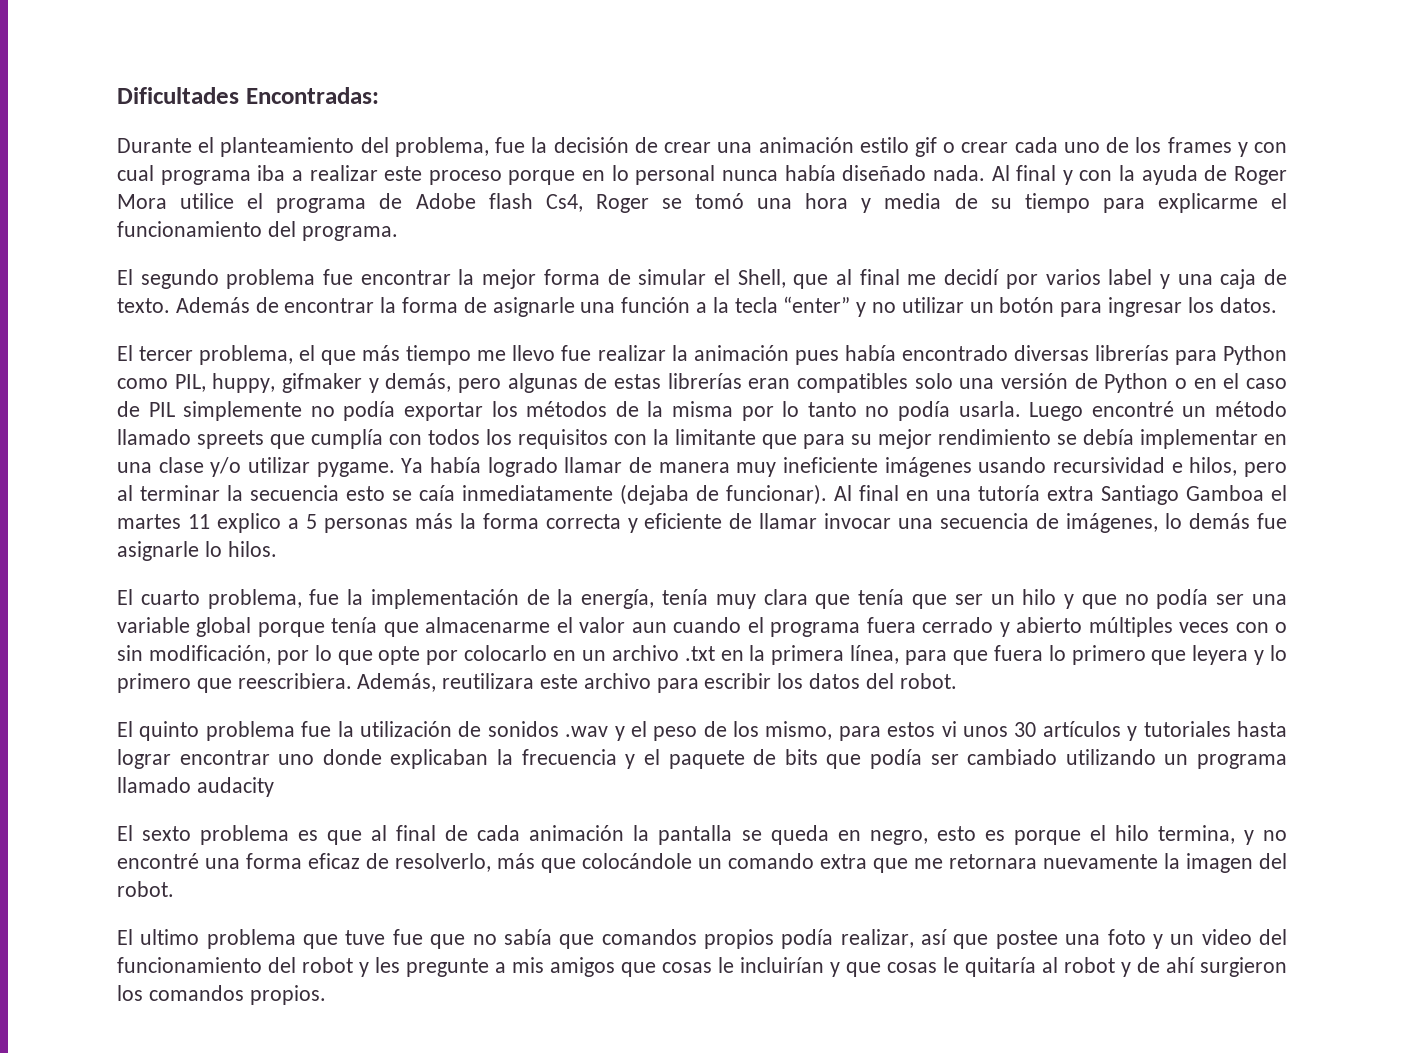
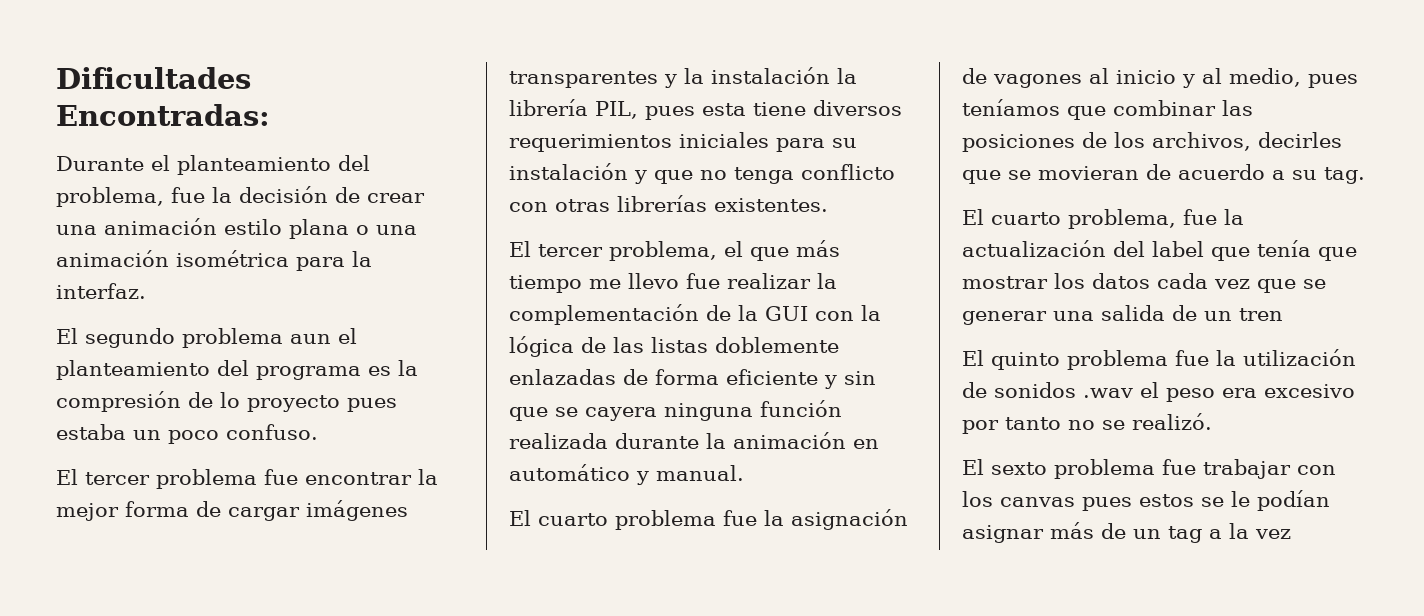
[914,137,1288,157] [117,165,1287,185] [117,193,1288,213] [117,221,398,241] [117,269,219,289] gif o crear cada uno de los frames y con cual programa iba a realizar este proceso porque en lo personal nunca había diseñado nada. Al final y con la ayuda de Roger Mora utilice el programa de Adobe flash Cs4, Roger se tomó una hora y media de su tiempo para explicarme el funcionamiento del programa. // El segundo -> [289,219,417,239] [56,250,372,271] [56,283,146,299] [56,328,357,348] [56,360,418,380] [56,391,397,412] [56,424,318,444] [56,469,150,485] plana o una animación isométrica para la interfaz. // El segundo problema aun el planteamiento del programa es la compresión de lo proyecto pues estaba un poco confuso. // El tercer
[638,269,1287,289] [117,296,1277,317] simular el Shell, que al final me decidí por varios label y una caja de texto. Además de encontrar la forma de asignarle una función a la tecla “enter” y no utilizar un botón para ingresar los datos. -> [228,500,408,521] [509,67,857,88] [509,99,902,120] [509,132,857,152] [509,163,895,184] [509,195,828,212] cargar imágenes transparentes y la instalación la librería PIL, pues esta tiene diversos requerimientos iniciales para su instalación y que no tenga conflicto con otras librerías existentes.
[693,345,1287,365] [117,373,1287,393] [117,401,1287,421] [117,429,1287,449] [117,457,1287,477] [117,484,1287,505] [117,513,1288,533] [117,541,277,561] animación pues había encontrado diversas librerías para Python como PIL, huppy, gifmaker y demás, pero algunas de estas librerías eran compatibles solo una versión de Python o en el caso de PIL simplemente no podía exportar los métodos de la misma por lo tanto no podía usarla. Luego encontré un método llamado spreets que cumplía con todos los requisitos con la limitante que para su mejor rendimiento se debía implementar en una clase y/o utilizar pygame. Ya había logrado llamar de manera muy ineficiente imágenes usando recursividad e hilos, pero al terminar la secuencia esto se caía inmediatamente (dejaba de funcionar). Al final en una tutoría extra Santiago Gamboa el martes 11 explico a 5 personas más la forma correcta y eficiente de llamar invocar una secuencia de imágenes, lo demás fue asignarle lo hilos. -> [509,304,881,325] [509,336,839,357] [509,369,876,389] [509,400,842,421] [509,432,879,449] [509,464,744,485] [509,509,908,530] [962,68,1358,88] [962,99,1253,120] [962,132,1342,152] [962,164,1365,184] complementación de la GUI con la lógica de las listas doblemente enlazadas de forma eficiente y sin que se cayera ninguna función realizada durante la animación en automático y manual. // El cuarto problema fue la asignación de vagones al inicio y al medio, pues teníamos que combinar las posiciones de los archivos, decirles que se movieran de acuerdo a su tag.
[370,589,1287,609] [117,617,1287,637] [117,645,1287,665] [117,673,957,693] implementación de la energía, tenía muy clara que tenía que ser un hilo y que no podía ser una variable global porque tenía que almacenarme el valor aun cuando el programa fuera cerrado y abierto múltiples veces con o sin modificación, por lo que opte por colocarlo en un archivo .txt en la primera línea, para que fuera lo primero que leyera y lo primero que reescribiera. Además, reutilizara este archivo para escribir los datos del robot. -> [962,240,1357,261] [962,273,1326,293] [962,305,1283,325] actualización del label que tenía que mostrar los datos cada vez que se generar una salida de un tren
[614,726,625,741] y -> (1133, 393) none
[703,721,1288,741] [117,749,1287,769] [117,777,274,797] [117,825,1287,845] [117,853,1287,873] [117,881,174,897] [117,929,1287,949] [117,957,1287,977] [117,985,326,1005] de los mismo, para estos vi unos 30 artículos y tutoriales hasta lograr encontrar uno donde explicaban la frecuencia y el paquete de bits que podía ser cambiado utilizando un programa llamado audacity // El sexto problema es que al final de cada animación la pantalla se queda en negro, esto es porque el hilo termina, y no encontré una forma eficaz de resolverlo, más que colocándole un comando extra que me retornara nuevamente la imagen del robot. // El ultimo problema que tuve fue que no sabía que comandos propios podía realizar, así que postee una foto y un video del funcionamiento del robot y les pregunte a mis amigos que cosas le incluirían y que cosas le quitaría al robot y de ahí surgieron los comandos propios. -> [1222,384,1355,398] [962,413,1212,434] [962,459,1336,479] [962,490,1330,511] [962,522,1291,543] era excesivo por tanto no se realizó. // El sexto problema fue trabajar con los canvas pues estos se le podían asignar más de un tag a la vez

